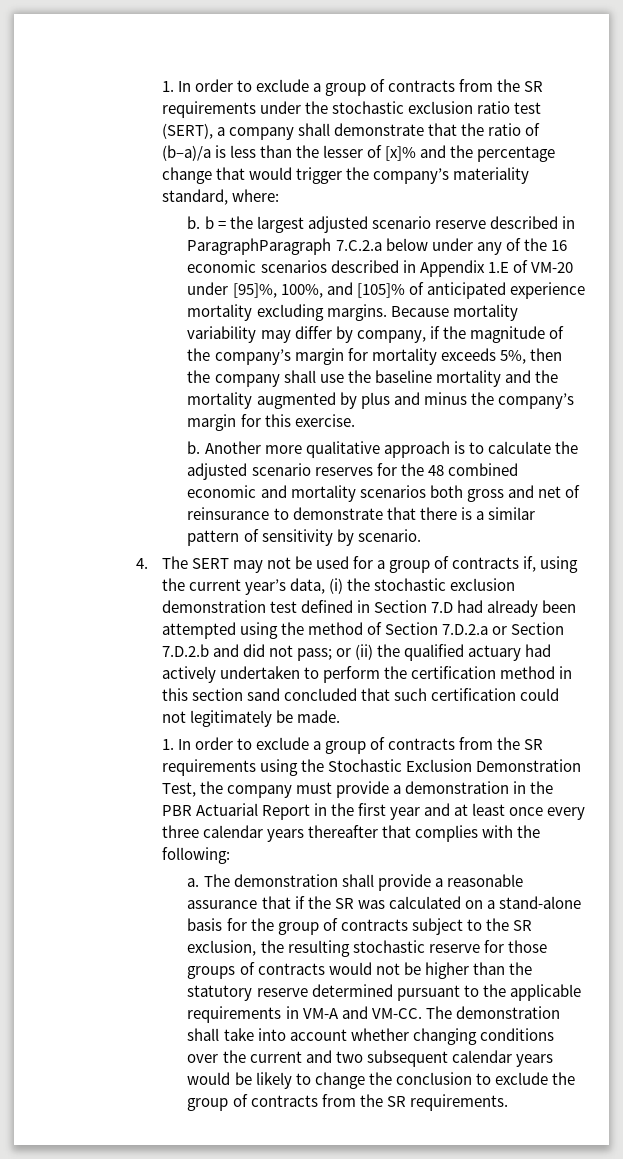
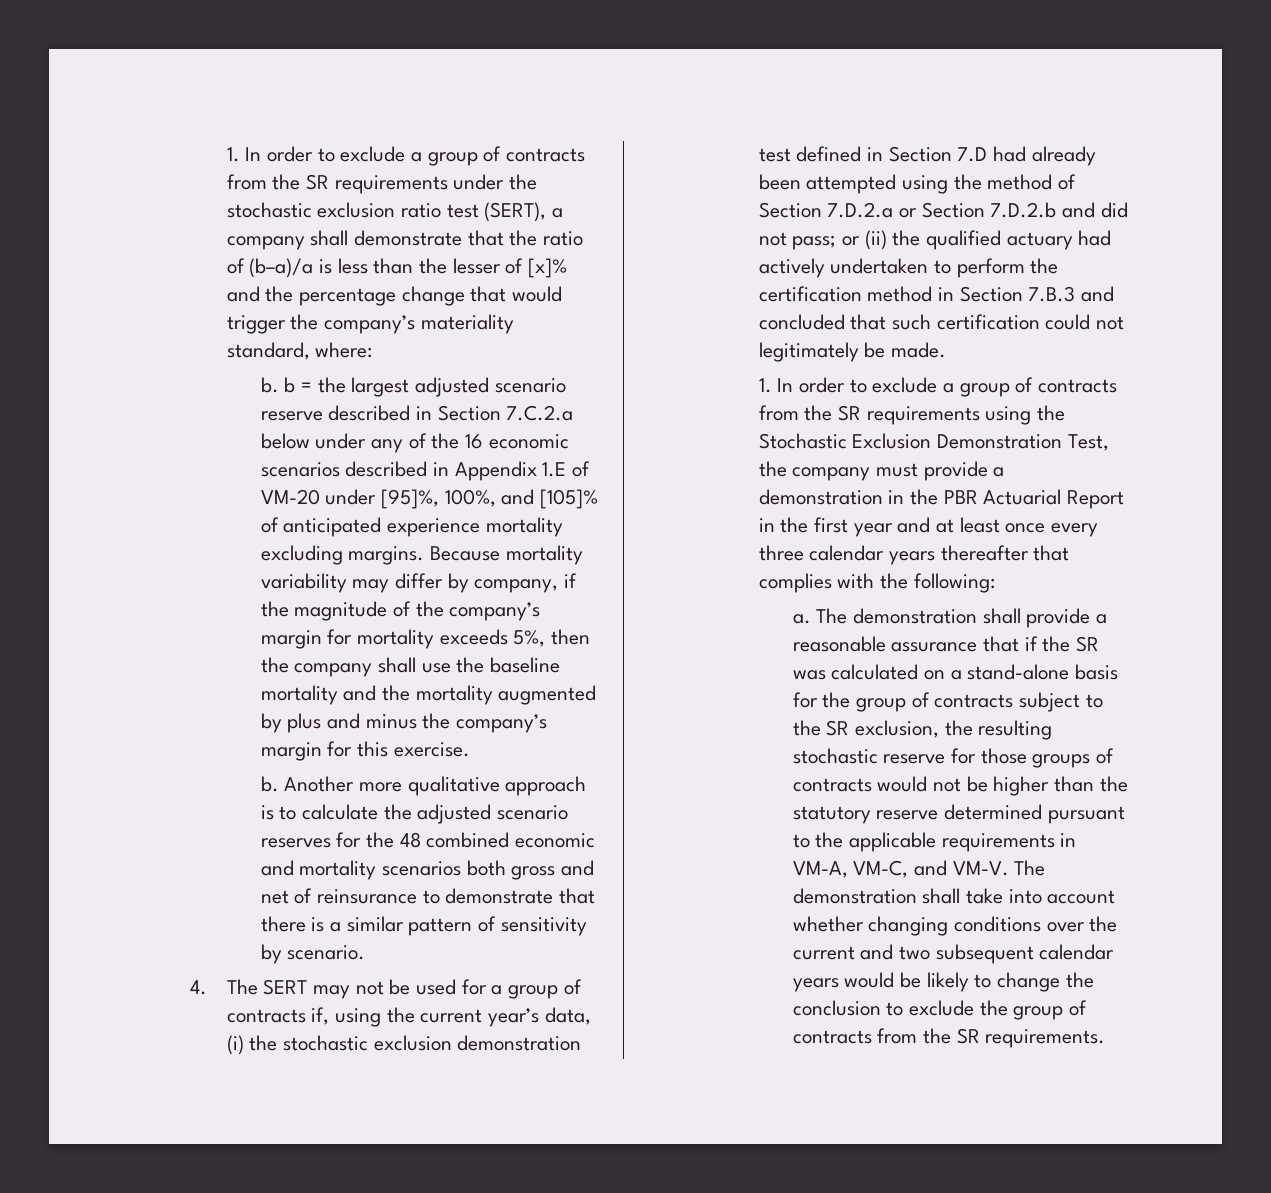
[187,238,332,255] ParagraphParagraph -> [437,405,501,421] Section
[161,688,280,701] this section sand -> [959,286,1114,302] Section 7.B.3 and
[302,1006,422,1019] VM-A and VM-CC. -> [792,860,1009,878] VM-A, VM-C, and VM-V.

